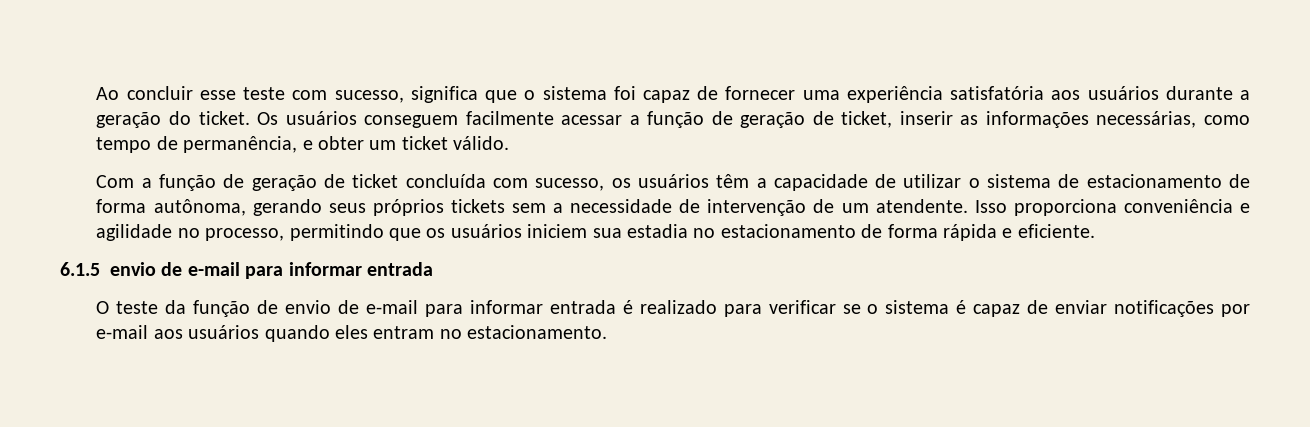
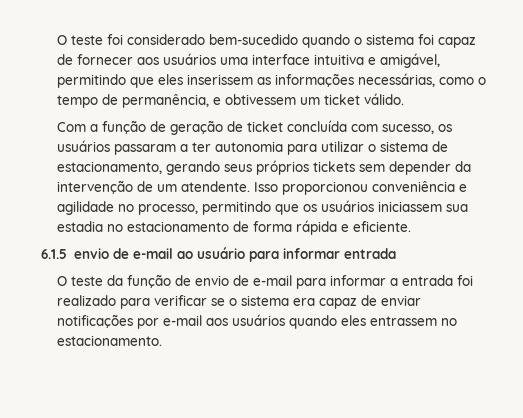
[96,86,518,103] Ao concluir esse teste com sucesso, significa que -> [57,34,351,48] O teste foi considerado bem-sucedido quando
[802,86,1250,103] [96,111,953,128] uma experiência satisfatória aos usuários durante a geração do ticket. Os usuários conseguem facilmente acessar a função de geração de ticket, inserir -> [137,53,441,68] [57,74,254,88] aos usuários uma interface intuitiva e amigável, permitindo que eles inserissem
(1250, 120) none -> [478,77,487,85] o
[318,136,365,150] obter -> [225,94,297,105] obtivessem
[716,174,1251,191] [96,199,246,216] têm a capacidade de utilizar o sistema de estacionamento de forma autônoma, -> [114,141,449,155] [57,161,163,174] passaram a ter autonomia para utilizar o sistema de estacionamento,
[553,199,701,213] a necessidade de -> [389,161,472,175] depender da
[1013,199,1117,216] proporciona -> [282,181,369,195] proporcionou
[527,224,588,238] iniciem -> [378,201,443,212] iniciassem
(240, 269) none -> [176,247,245,259] ao usuário
[549,300,633,314] entrada é -> [390,275,474,286] a entrada foi
[956,300,967,314] é -> [293,298,316,306] era
[373,326,435,339] entram -> [370,316,438,326] entrassem

